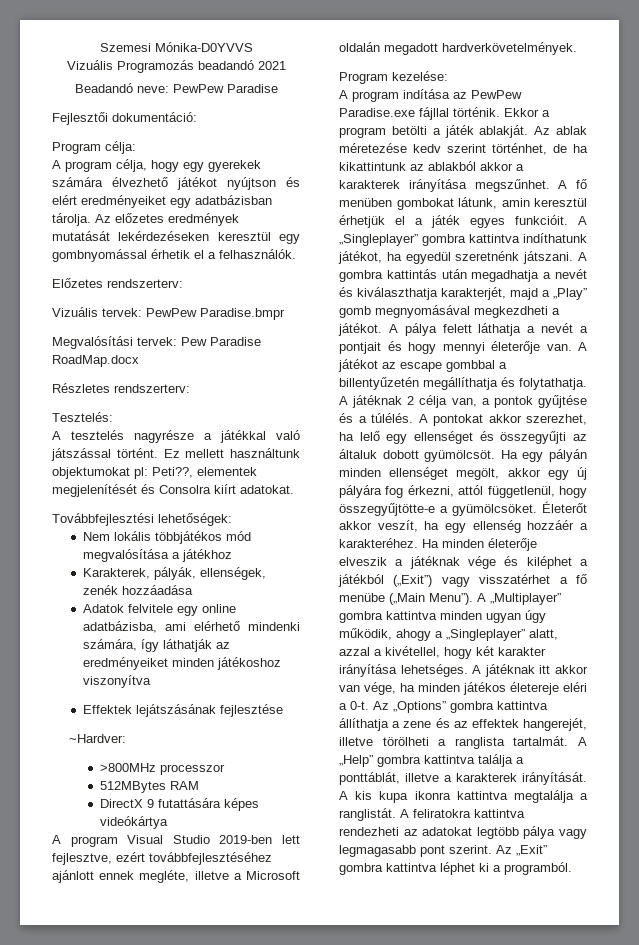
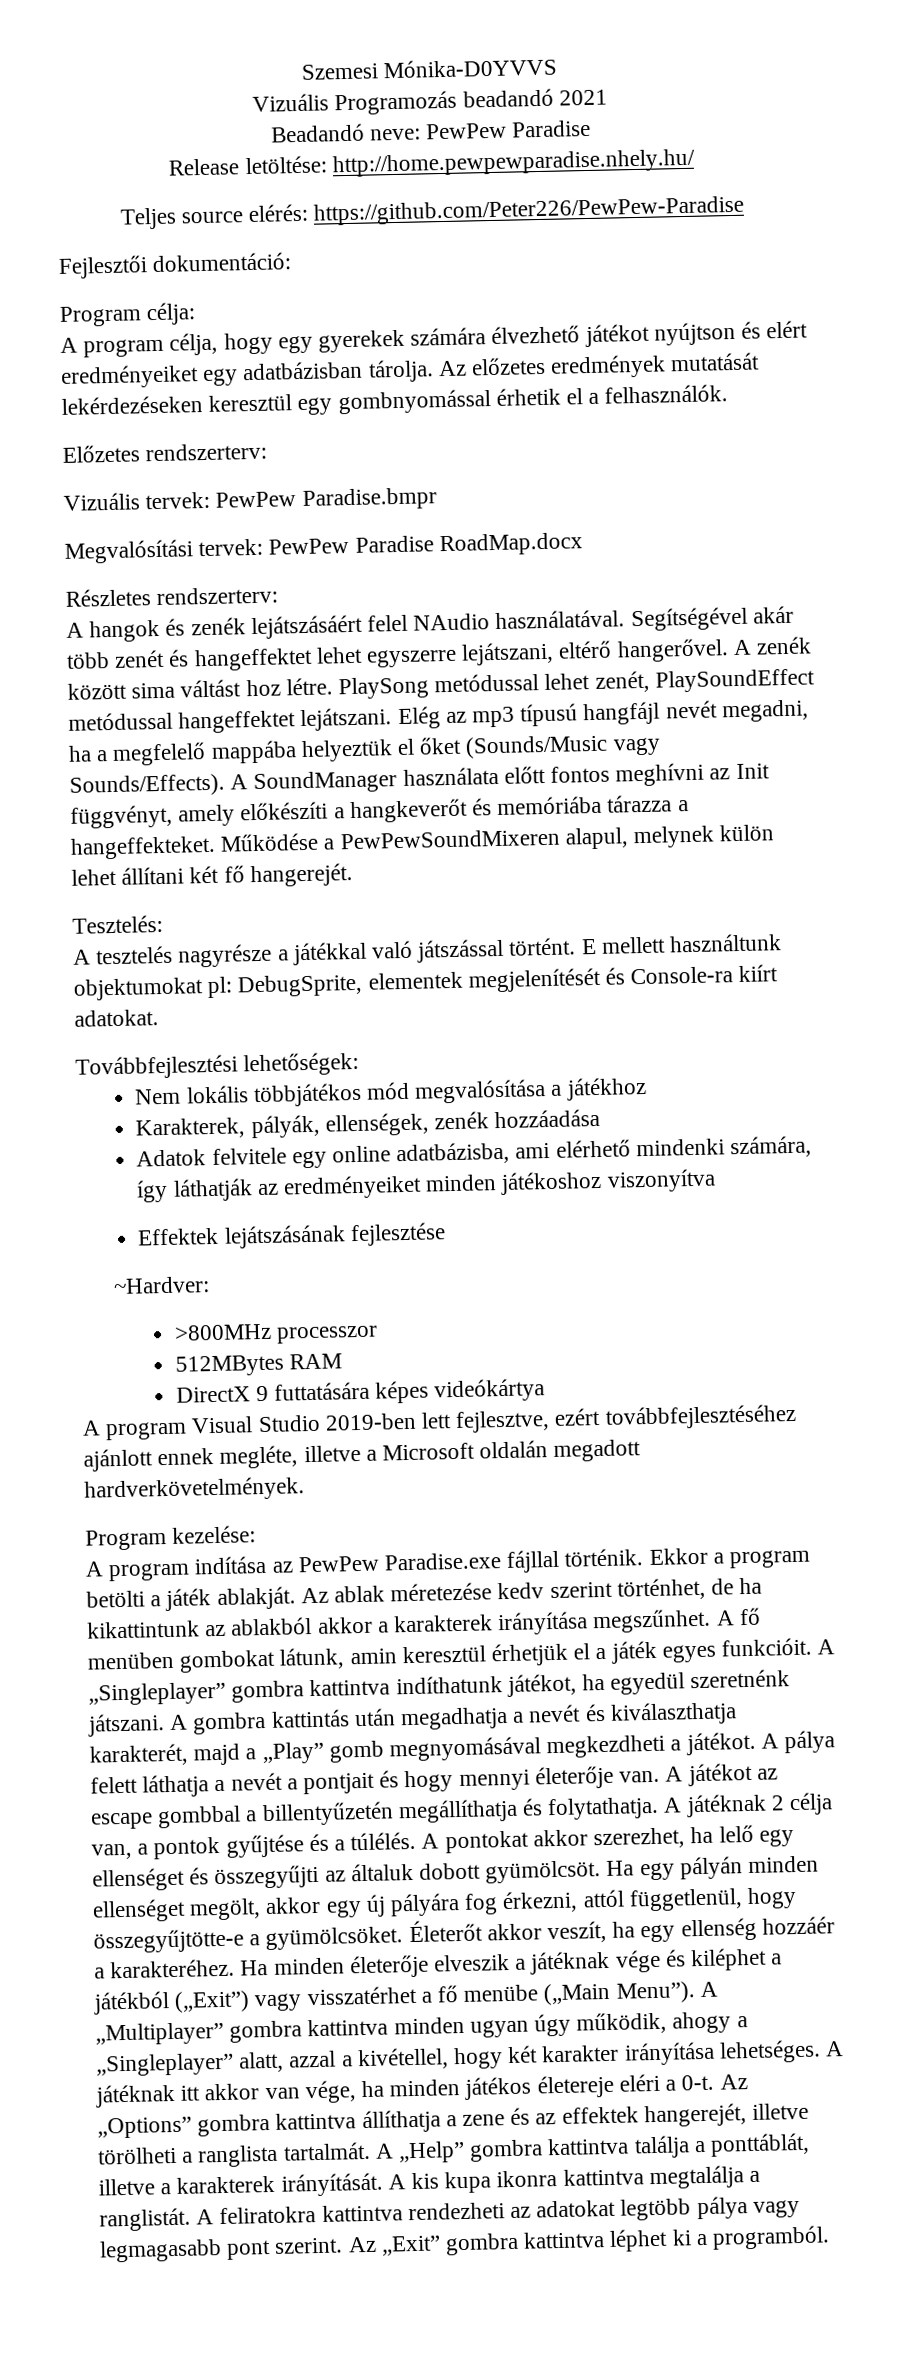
(278, 88) none -> [168,148,695,178] [119,195,745,230] // Release letöltése: http://home.pewpewparadise.nhely.hu/ // Teljes source elérés: https://github.com/Peter226/PewPew-Paradise
[181,337,207,346] Pew -> [268,537,350,555] PewPew
(190, 388) none -> [66,605,794,643] [66,636,813,672] [67,668,815,700] [68,699,809,734] [68,734,661,766] [69,762,770,798] [70,794,689,829] [70,824,775,860] [71,863,353,888] // A hangok és zenék lejátszásáért felel NAudio használatával. Segítségével akár több zenét és hangeffektet lehet egyszerre lejátszani, eltérő hangerővel. A zenék között sima váltást hoz létre. PlaySong metódussal lehet zenét, PlaySoundEffect metódussal hangeffektet lejátszani. Elég az mp3 típusú hangfájl nevét megadni, ha a megfelelő mappába helyeztük el őket (Sounds/Music vagy Sounds/Effects). A SoundManager használata előtt fontos meghívni az Init függvényt, amely előkészíti a hangkeverőt és memóriába tárazza a hangeffekteket. Működése a PewPewSoundMixeren alapul, melynek külön lehet állítani két fő hangerejét.
[163,449,180,458] Ez -> [580,938,597,955] E
[152,467,193,478] Peti??, -> [237,973,364,998] DebugSprite,
[159,485,211,494] Consolra -> [630,966,734,985] Console-ra
[157,798,221,808] futattására -> [273,1381,370,1401] futtatására
[441,287,506,300] karakterjét, -> [89,1743,188,1767] karakterét,

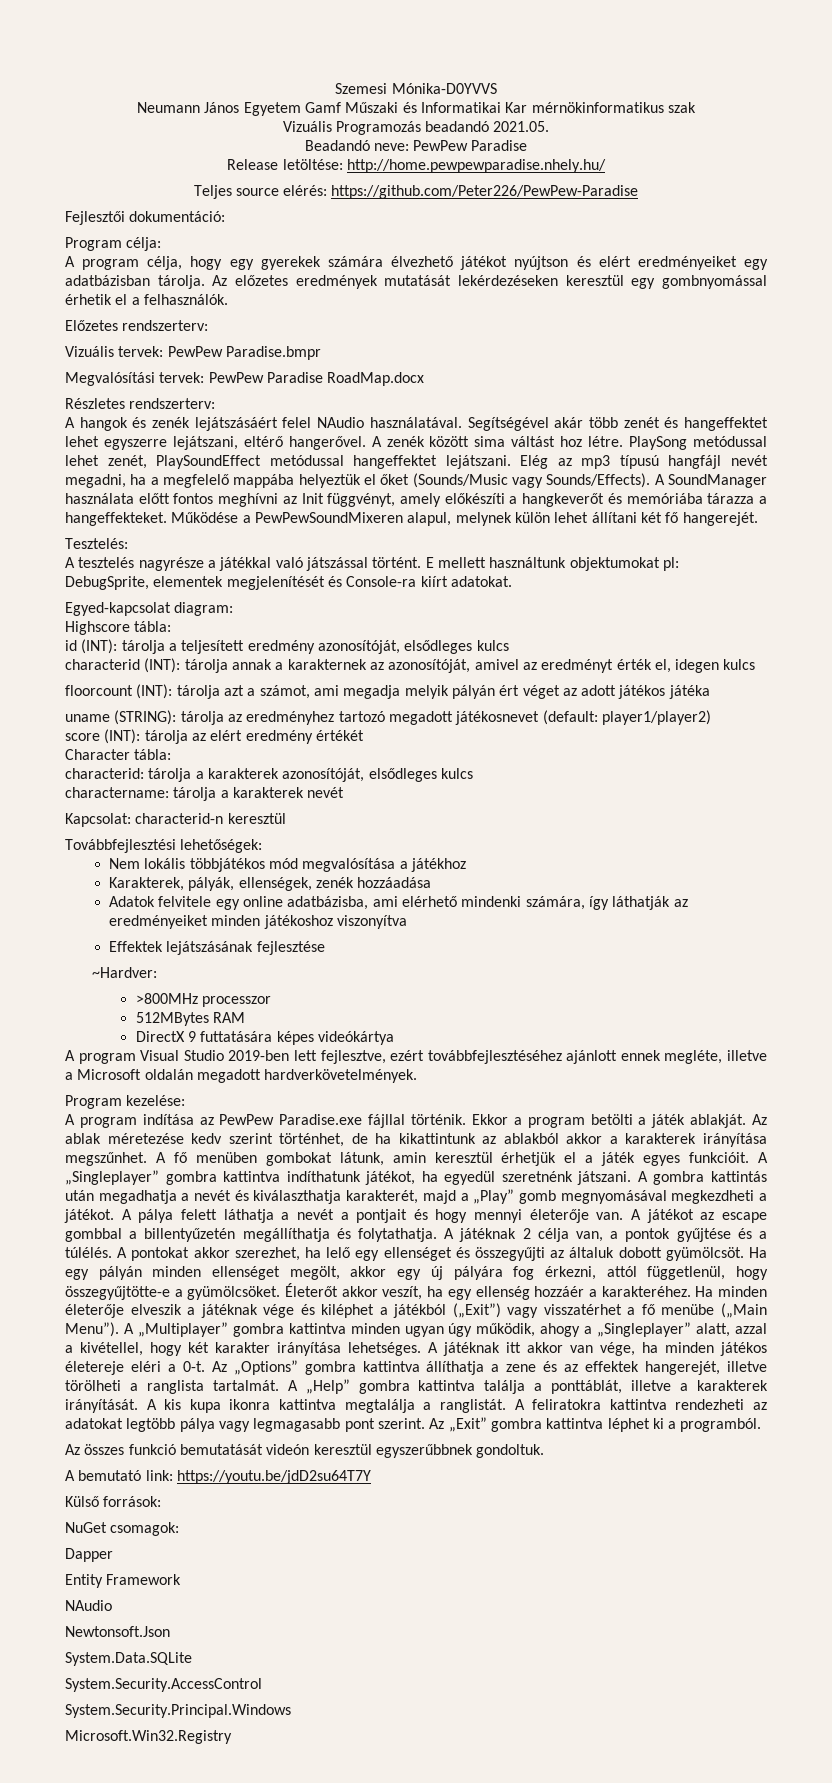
(558, 68) none -> [137,102,696,116] // Neumann János Egyetem Gamf Műszaki és Informatikai Kar mérnökinformatikus szak
[558,89,608,106] 2021 -> [493,121,550,132] 2021.05.
(159, 1018) none -> [65,602,234,616] [65,621,172,635] [65,639,509,654] [65,658,756,673] [65,684,710,699] [65,710,711,725] [65,729,364,744] [65,749,172,760] [65,768,473,782] [65,787,345,801] [65,813,286,827] // Egyed-kapcsolat diagram: // Highscore tábla: // id (INT): tárolja a teljesített eredmény azonosítóját, elsődleges kulcs // characterid (INT): tárolja annak a karakternek az azonosítóját, amivel az eredményt érték el, idegen kulcs // floorcount (INT): tárolja azt a számot, ami megadja melyik pályán ért véget az adott játékos játéka // uname (STRING): tárolja az eredményhez tartozó megadott játékosnevet (default: player1/player2) // score (INT): tárolja az elért eredmény értékét // Character tábla: // characterid: tárolja a karakterek azonosítóját, elsődleges kulcs // charactername: tárolja a karakterek nevét // Kapcsolat: characterid-n keresztül
(831, 2237) none -> [65,1444,545,1458] [65,1470,371,1484] [65,1496,162,1507] [65,1522,180,1536] [65,1548,113,1562] [65,1574,182,1588] [65,1600,112,1611] [65,1626,170,1637] [65,1652,192,1666] [65,1678,262,1692] [65,1704,291,1718] [65,1730,232,1744] // Az összes funkció bemutatását videón keresztül egyszerűbbnek gondoltuk. // A bemutató link: https://youtu.be/jdD2su64T7Y // Külső források: // NuGet csomagok: // Dapper // Entity Framework // NAudio // Newtonsoft.Json // System.Data.SQLite // System.Security.AccessControl // System.Security.Principal.Windows // Microsoft.Win32.Registry

